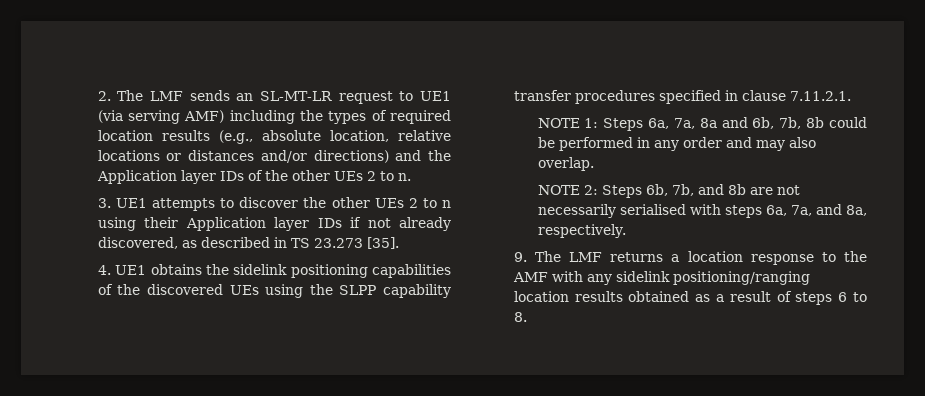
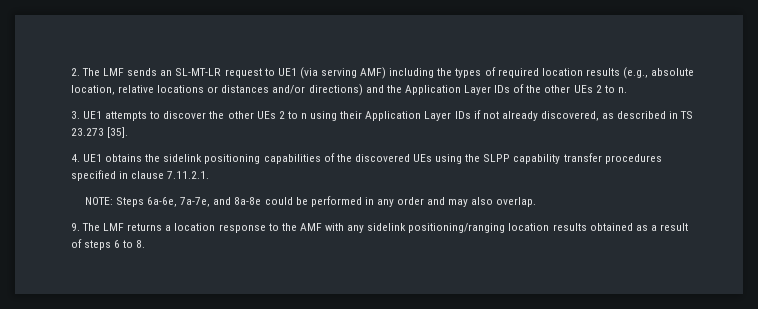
[180,170,216,184] layer -> [463,85,491,95] Layer
[274,217,310,231] layer -> [424,111,452,121] Layer
[537,117,825,131] NOTE 1: Steps 6a, 7a, 8a and 6b, 7b, 8b -> [84,197,262,207] NOTE: Steps 6a-6e, 7a-7e, and 8a-8e
[537,184,800,198] [537,204,867,218] [537,224,627,238] // NOTE 2: Steps 6b, 7b, and 8b are not necessarily serialised with steps 6a, 7a, and 8a, respectively. -> (537, 202) none

